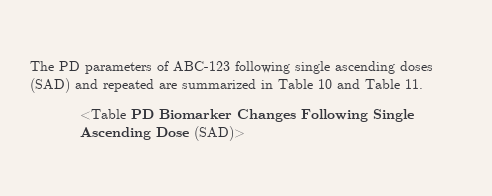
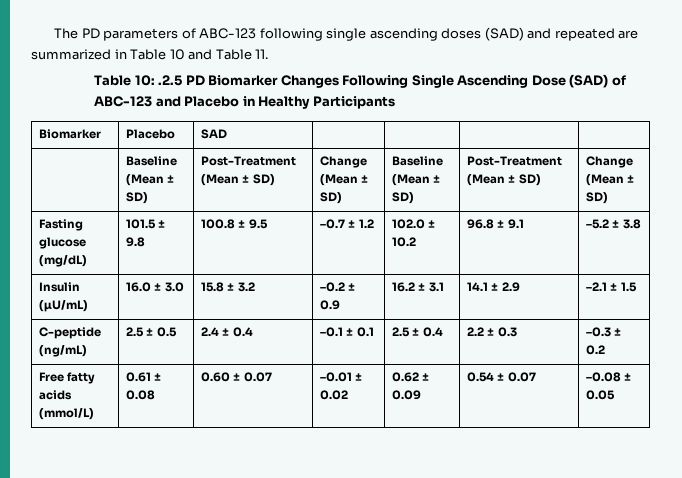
[79,109,126,120] <Table -> [94,75,183,86] Table 10: .2.5
[193,126,245,141] (SAD)> -> [569,74,626,88] [94,96,395,109] [39,129,102,139] [126,129,176,139] [201,129,228,139] [126,156,178,166] [126,174,175,186] [126,192,149,204] [201,156,297,166] [201,174,275,186] [320,156,368,168] [320,174,369,186] [320,192,343,204] [392,156,444,166] [392,174,441,186] [392,192,415,204] [467,156,563,166] [467,174,541,186] [586,156,634,168] [586,174,635,186] [586,192,609,204] [39,219,84,231] [39,237,87,249] [39,255,88,267] [126,219,166,229] [126,237,146,247] [201,219,268,229] [320,219,374,229] [392,219,436,229] [392,237,417,247] [467,219,524,229] [586,219,641,229] [39,282,81,292] [39,300,89,312] [126,282,184,292] [201,282,255,292] [320,282,356,292] [320,300,341,310] [392,282,444,292] [467,282,520,292] [586,282,637,292] [39,327,102,339] [39,345,88,357] [126,327,177,337] [201,327,253,337] [320,327,374,337] [392,327,443,337] [467,327,517,337] [586,327,622,337] [586,345,606,355] [39,372,96,384] [39,390,73,400] [39,408,95,420] [126,372,162,382] [126,390,156,400] [201,372,272,382] [320,372,363,382] [320,390,349,400] [392,372,430,382] [392,390,422,400] [467,372,536,382] [586,372,632,382] [586,390,616,400] (SAD) of ABC-123 and Placebo in Healthy Participants // Biomarker | Placebo | SAD | | | | // | Baseline (Mean ± SD) | Post-Treatment (Mean ± SD) | Change (Mean ± SD) | Baseline (Mean ± SD) | Post-Treatment (Mean ± SD) | Change (Mean ± SD) // Fasting glucose (mg/dL) | 101.5 ± 9.8 | 100.8 ± 9.5 | –0.7 ± 1.2 | 102.0 ± 10.2 | 96.8 ± 9.1 | –5.2 ± 3.8 // Insulin (µU/mL) | 16.0 ± 3.0 | 15.8 ± 3.2 | –0.2 ± 0.9 | 16.2 ± 3.1 | 14.1 ± 2.9 | –2.1 ± 1.5 // C-peptide (ng/mL) | 2.5 ± 0.5 | 2.4 ± 0.4 | –0.1 ± 0.1 | 2.5 ± 0.4 | 2.2 ± 0.3 | –0.3 ± 0.2 // Free fatty acids (mmol/L) | 0.61 ± 0.08 | 0.60 ± 0.07 | –0.01 ± 0.02 | 0.62 ± 0.09 | 0.54 ± 0.07 | –0.08 ± 0.05

